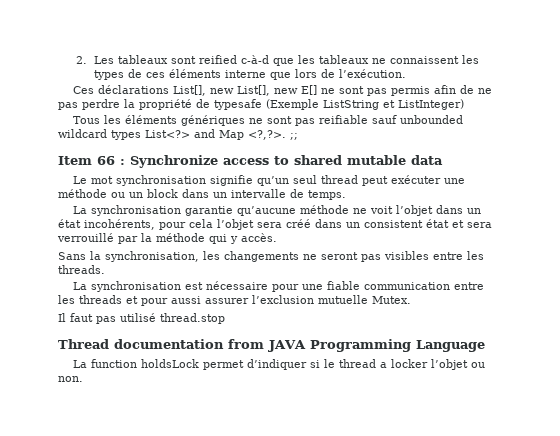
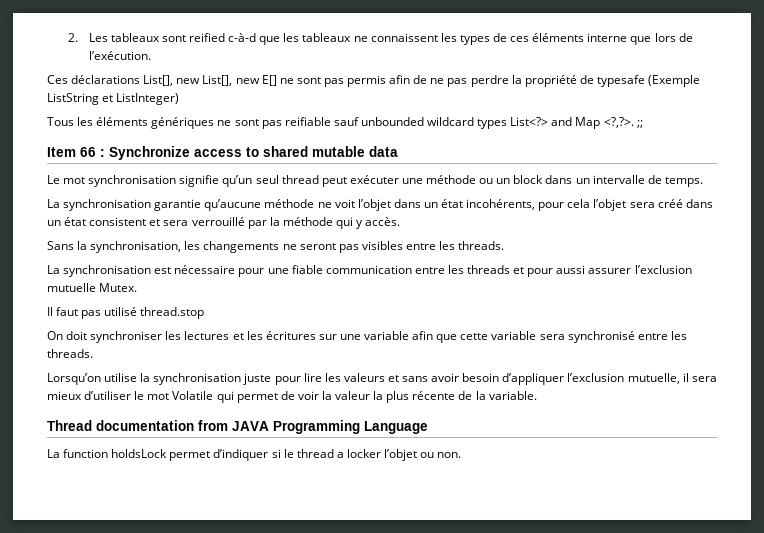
[364,219,449,228] consistent état -> [64,217,147,226] état consistent
(225, 318) none -> [47,331,687,343] [47,349,93,358] [47,373,717,385] [47,391,537,403] // On doit synchroniser les lectures et les écritures sur une variable afin que cette variable sera synchronisé entre les threads. // Lorsqu’on utilise la synchronisation juste pour lire les valeurs et sans avoir besoin d’appliquer l’exclusion mutuelle, il sera mieux d’utiliser le mot Volatile qui permet de voir la valeur la plus récente de la variable.

